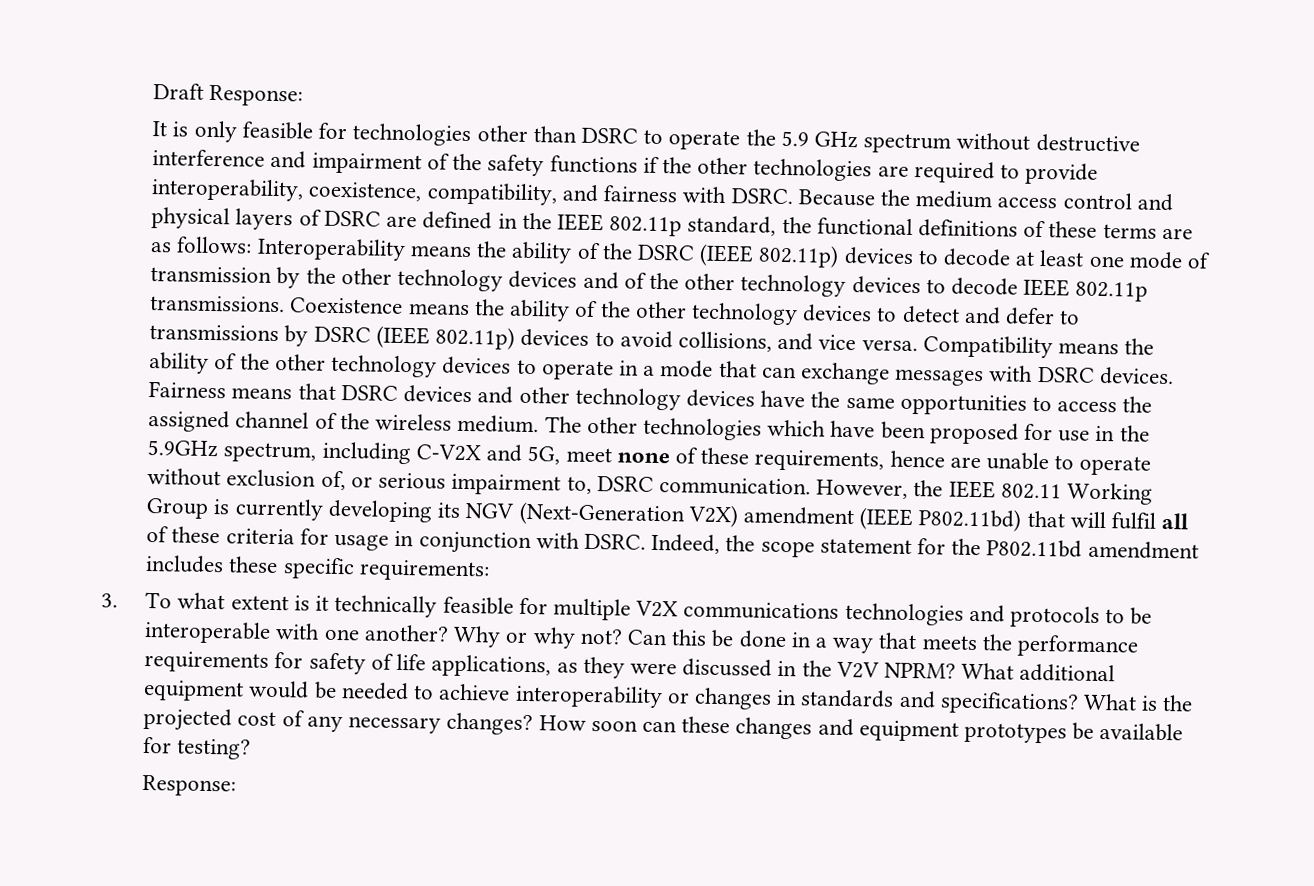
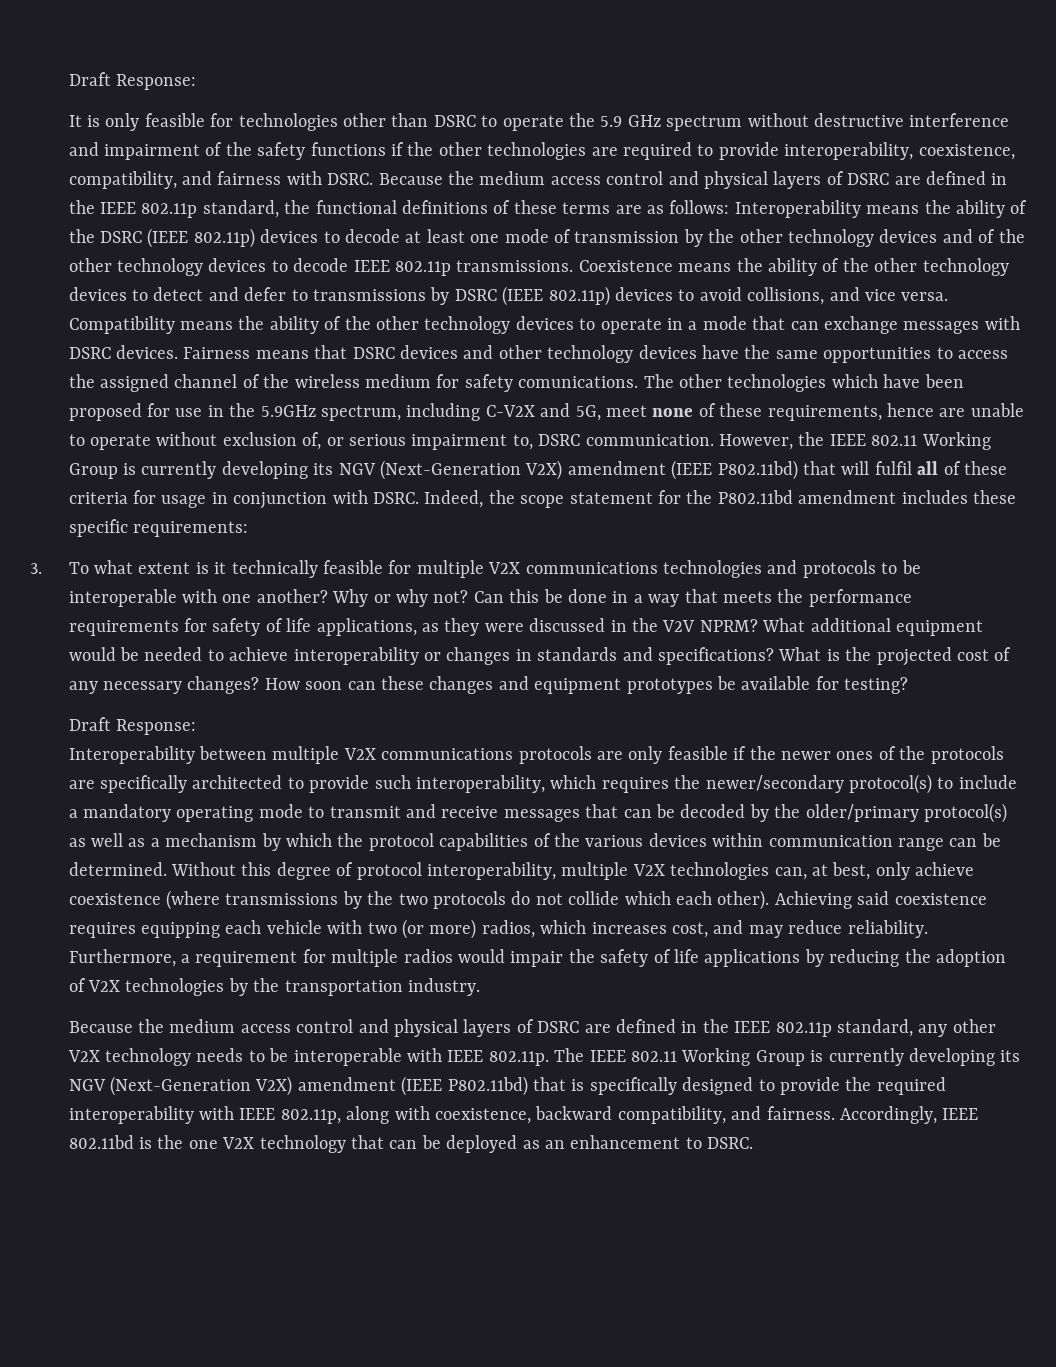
[457,414,540,434] medium. -> [364,374,639,392] medium for safety comunications.
[142,774,237,797] Response: -> [68,717,196,735] [68,746,1004,764] [68,774,1017,794] [68,803,1007,823] [68,833,1001,851] [68,862,975,880] [68,890,987,910] [68,919,928,939] [68,949,1006,967] [68,978,480,996] [68,1019,996,1037] [67,1048,1021,1066] [68,1076,946,1096] [68,1106,979,1124] [68,1135,754,1153] Draft Response: // Interoperability between multiple V2X communications protocols are only feasible if the newer ones of the protocols are specifically architected to provide such interoperability, which requires the newer/secondary protocol(s) to include a mandatory operating mode to transmit and receive messages that can be decoded by the older/primary protocol(s) as well as a mechanism by which the protocol capabilities of the various devices within communication range can be determined. Without this degree of protocol interoperability, multiple V2X technologies can, at best, only achieve coexistence (where transmissions by the two protocols do not collide which each other). Achieving said coexistence requires equipping each vehicle with two (or more) radios, which increases cost, and may reduce reliability. Furthermore, a requirement for multiple radios would impair the safety of life applications by reducing the adoption of V2X technologies by the transportation industry. // Because the medium access control and physical layers of DSRC are defined in the IEEE 802.11p standard, any other V2X technology needs to be interoperable with IEEE 802.11p. The IEEE 802.11 Working Group is currently developing its NGV (Next-Generation V2X) amendment (IEEE P802.11bd) that is specifically designed to provide the required interoperability with IEEE 802.11p, along with coexistence, backward compatibility, and fairness. Accordingly, IEEE 802.11bd is the one V2X technology that can be deployed as an enhancement to DSRC.

